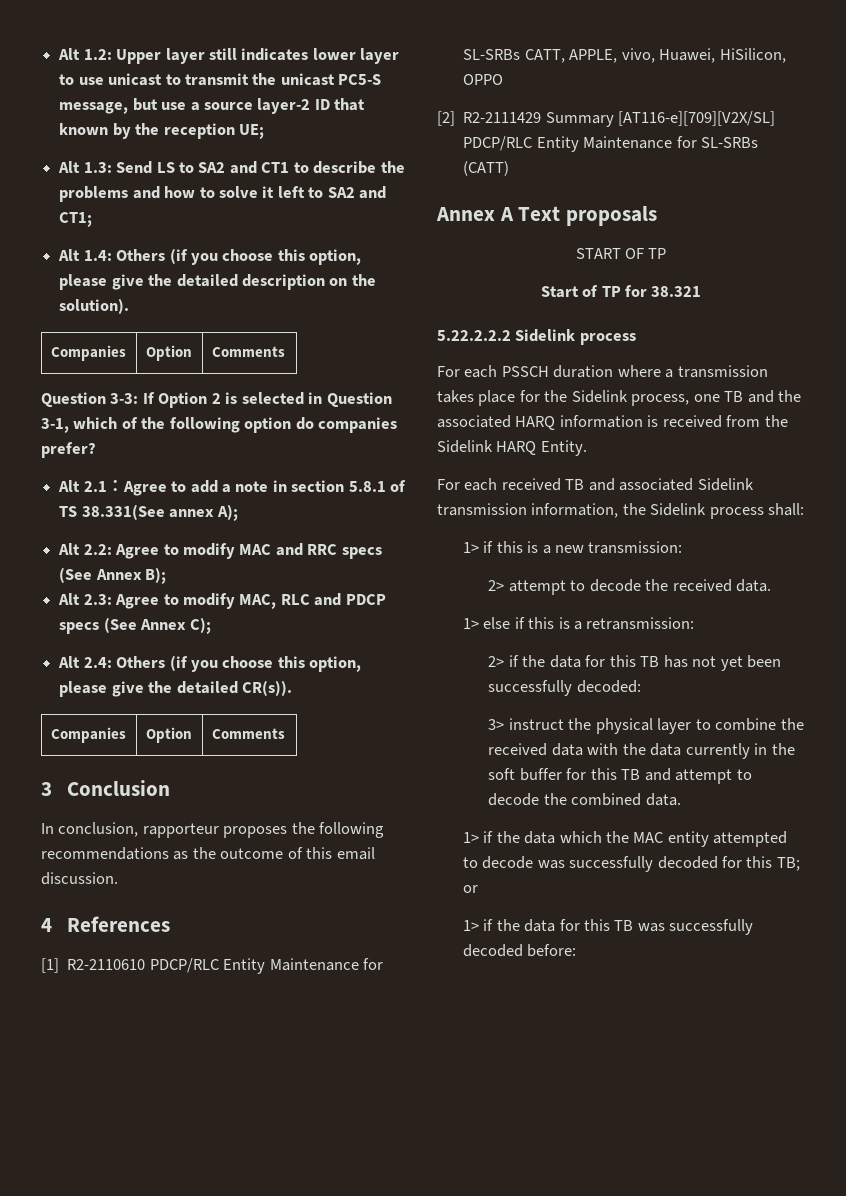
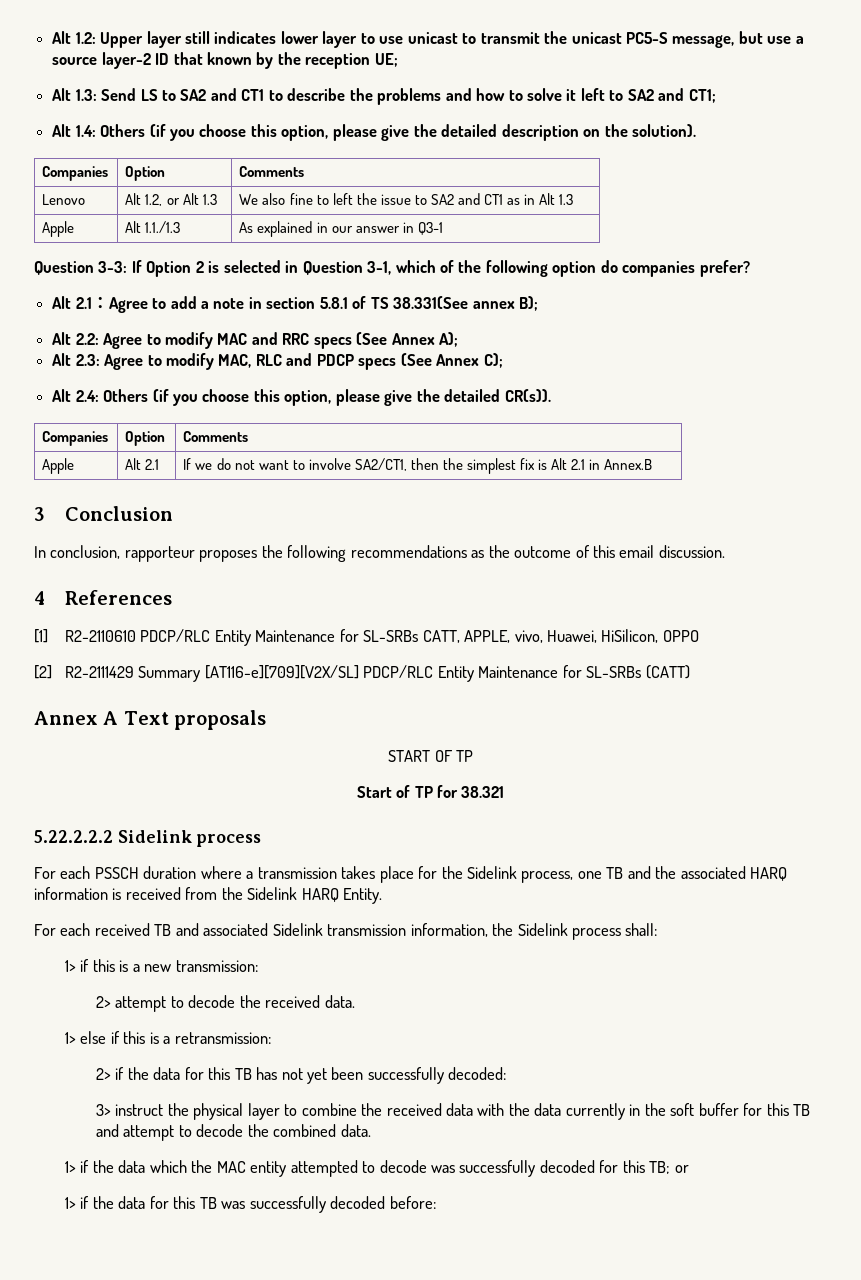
(285, 351) none -> [42,194,86,205] [125,193,217,206] [239,193,574,205] [42,221,75,237] [125,221,181,233] [239,221,443,237] // Lenovo | Alt 1.2, or Alt 1.3 | We also fine to left the issue to SA2 and CT1 as in Alt 1.3 // Apple | Alt 1.1./1.3 | As explained in our answer in Q3-1
[216,504,238,521] A); -> [519,296,539,311] B);
[145,567,167,584] B); -> [439,332,459,347] A);
(285, 733) none -> [42,458,75,474] [125,458,160,470] [183,458,653,474] // Apple | Alt 2.1 | If we do not want to involve SA2/CT1, then the simplest fix is Alt 2.1 in Annex.B

